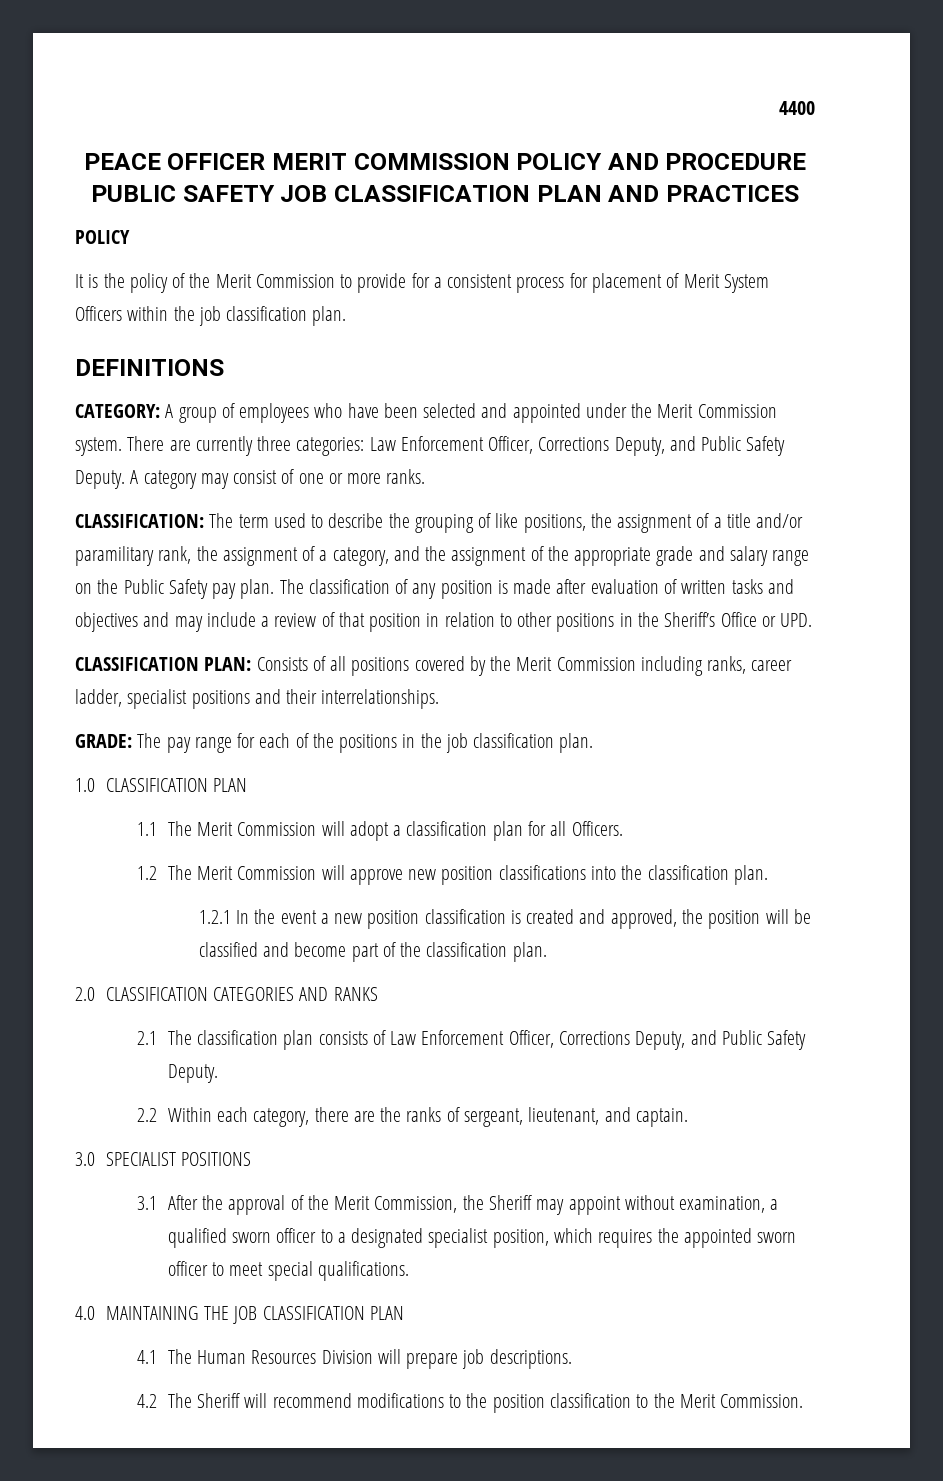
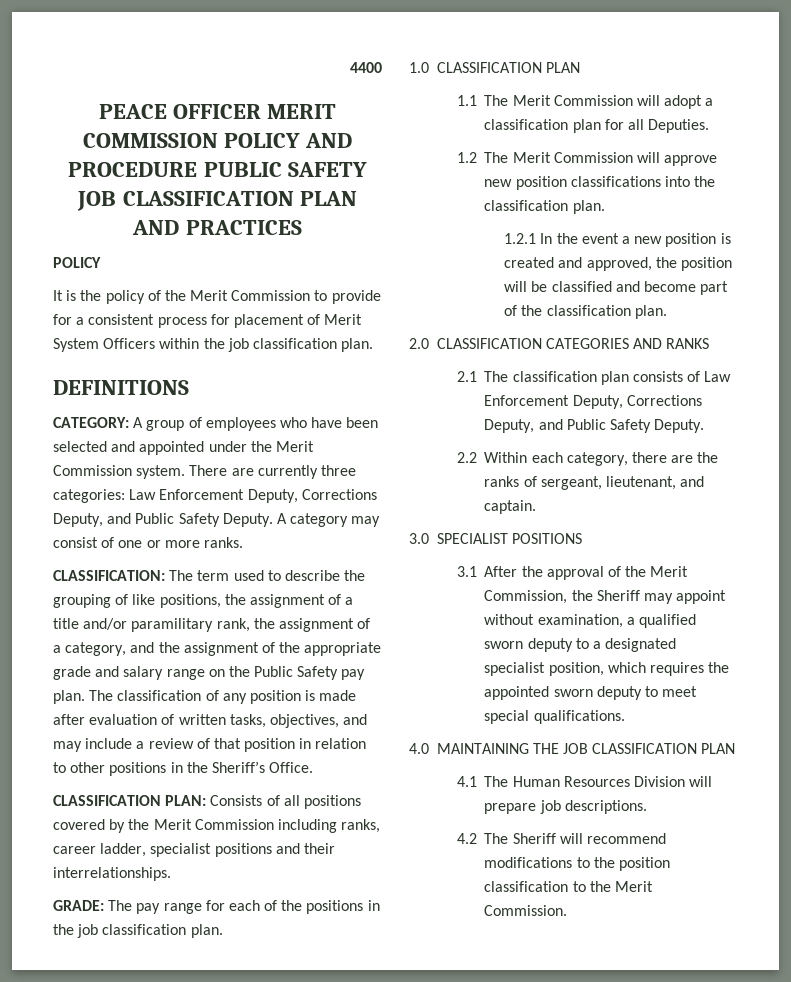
[488,436,534,454] Officer, -> [247,489,298,503] Deputy,
[731,579,794,594] [75,612,138,632] tasks and objectives -> [229,714,339,728] tasks, objectives,
[720,612,813,627] Office or UPD. -> [269,762,314,773] Office.
[571,821,623,836] Officers. -> [648,119,710,133] Deputies.
[424,909,506,924] classification -> (717, 240) none
[508,1030,554,1048] Officer, -> [572,395,623,409] Deputy,
[276,1228,317,1243] officer -> [527,638,573,652] deputy
[167,1261,208,1276] officer -> [596,686,642,700] deputy

